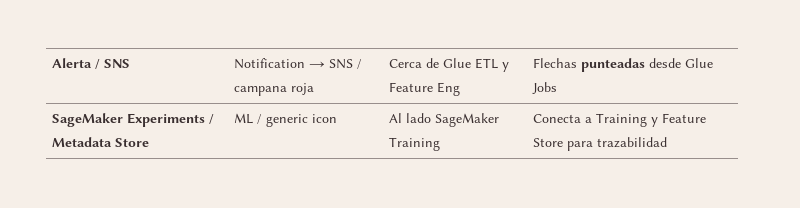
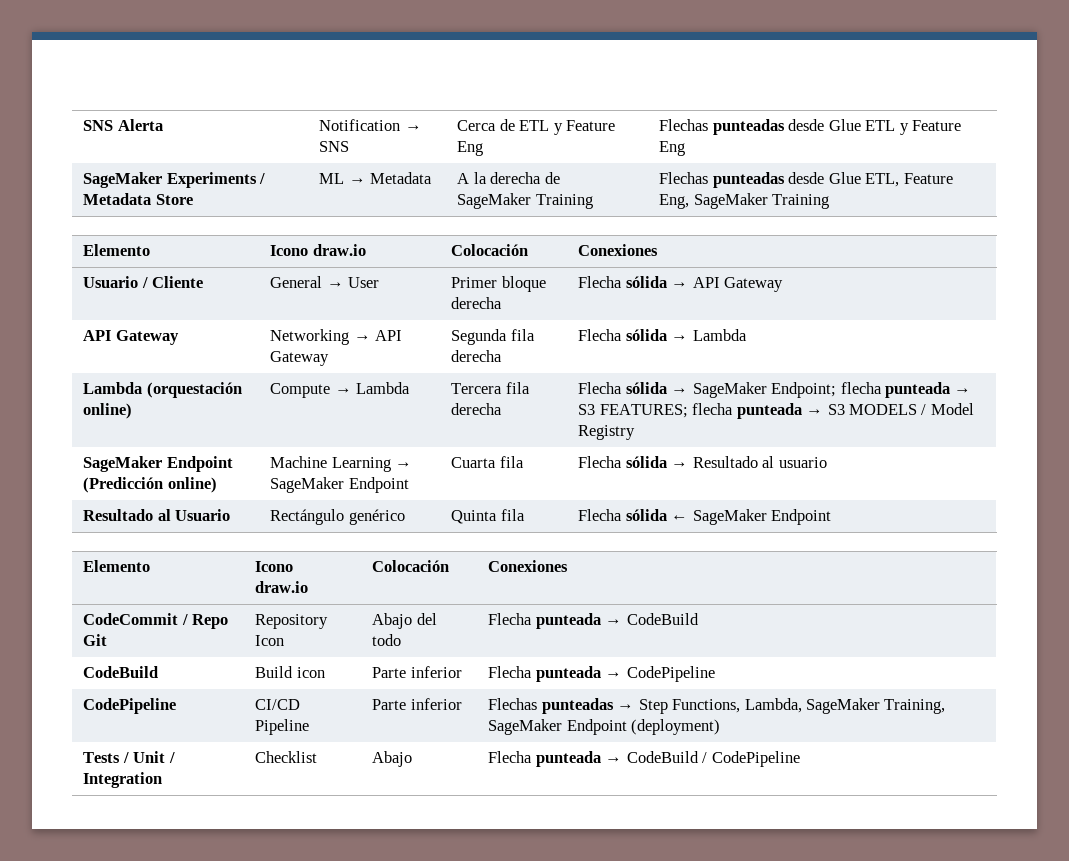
(52, 63) none -> [83,120,114,131] SNS
[95,59,131,69] / SNS -> (163, 125) none
[357,59,363,69] [234,83,315,96] / campana roja -> (350, 146) none
[443,58,472,68] Glue -> (515, 125) none
[532,82,558,94] Jobs -> [865,120,962,135] [659,141,686,156] ETL y Feature Eng
[257,114,338,127] [389,113,500,127] [389,137,441,151] [533,113,707,127] [533,137,668,151] / generic icon | Al lado SageMaker Training | Conecta a Training y Feature Store para trazabilidad -> [348,172,433,184] [457,172,560,184] [457,193,593,209] [659,172,953,188] [659,193,830,209] [83,244,151,256] [270,244,366,256] [451,244,529,256] [578,244,659,256] [83,276,204,288] [270,276,380,288] [451,276,546,292] [451,297,503,309] [578,276,784,292] [83,330,179,345] [270,329,403,345] [270,351,330,366] [451,329,535,345] [451,350,503,362] [578,329,747,341] [83,382,242,398] [83,403,133,419] [270,382,411,398] [451,382,530,394] [451,403,503,415] [578,382,972,398] [578,403,974,419] [578,425,636,440] [83,456,233,472] [83,477,217,493] [270,456,413,472] [270,477,409,493] [451,456,524,468] [578,456,827,468] [83,509,231,521] [270,509,405,525] [451,509,525,524] [578,509,832,525] [83,560,151,572] [255,561,294,572] [255,581,309,593] [372,560,450,572] [488,560,569,572] [83,613,229,629] [83,634,108,646] [255,614,329,629] [255,635,285,646] [372,613,437,629] [372,634,402,646] [488,613,699,629] [83,666,159,678] [255,666,325,678] [372,666,462,678] [488,666,715,682] [83,698,177,714] [255,699,301,710] [255,719,310,735] [372,698,462,710] [488,698,946,714] [488,719,721,735] [83,751,175,763] [83,772,163,788] [255,751,318,763] [372,751,413,767] [488,751,800,767] → Metadata | A la derecha de SageMaker Training | Flechas punteadas desde Glue ETL, Feature Eng, SageMaker Training // Elemento | Icono draw.io | Colocación | Conexiones // Usuario / Cliente | General → User | Primer bloque derecha | Flecha sólida → API Gateway // API Gateway | Networking → API Gateway | Segunda fila derecha | Flecha sólida → Lambda // Lambda (orquestación online) | Compute → Lambda | Tercera fila derecha | Flecha sólida → SageMaker Endpoint; flecha punteada → S3 FEATURES; flecha punteada → S3 MODELS / Model Registry // SageMaker Endpoint (Predicción online) | Machine Learning → SageMaker Endpoint | Cuarta fila | Flecha sólida → Resultado al usuario // Resultado al Usuario | Rectángulo genérico | Quinta fila | Flecha sólida ← SageMaker Endpoint // Elemento | Icono draw.io | Colocación | Conexiones // CodeCommit / Repo Git | Repository Icon | Abajo del todo | Flecha punteada → CodeBuild // CodeBuild | Build icon | Parte inferior | Flecha punteada → CodePipeline // CodePipeline | CI/CD Pipeline | Parte inferior | Flechas punteadas → Step Functions, Lambda, SageMaker Training, SageMaker Endpoint (deployment) // Tests / Unit / Integration | Checklist | Abajo | Flecha punteada → CodeBuild / CodePipeline

